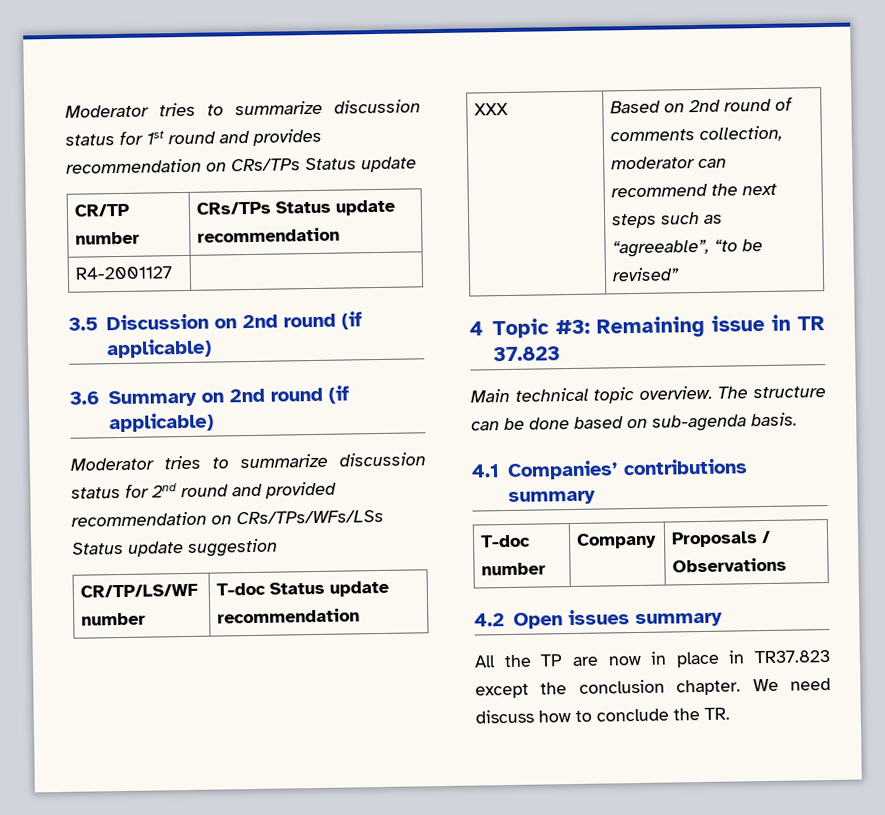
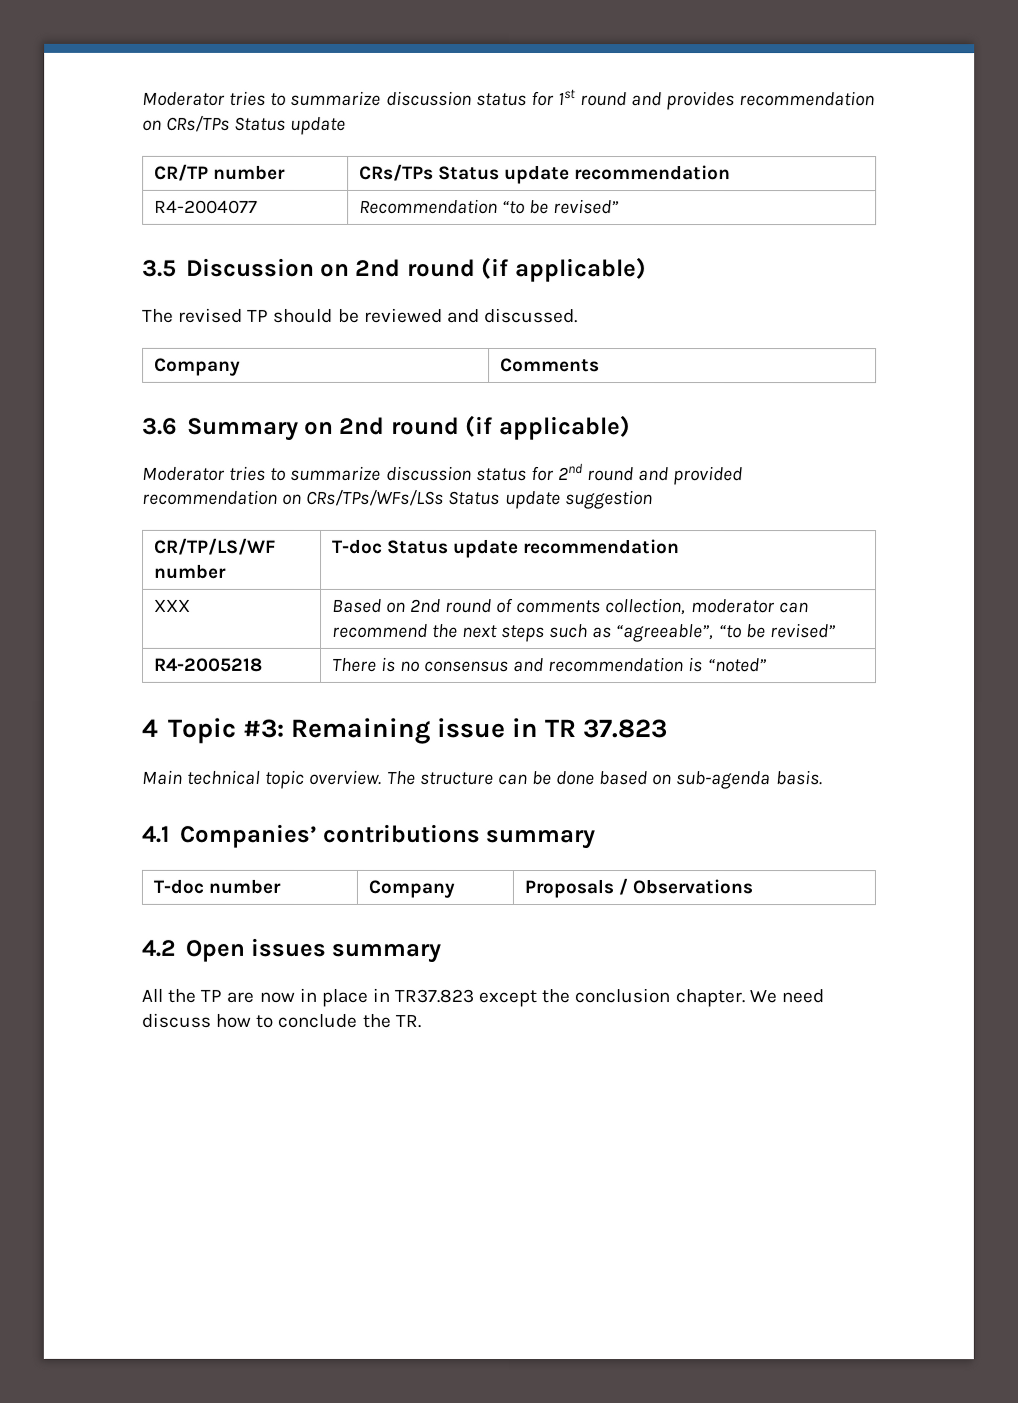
[74,266,172,280] R4-2001127 | -> [153,199,258,214] [358,198,621,215] R4-2004077 | Recommendation “to be revised”
(212, 348) none -> [142,307,578,324] [153,357,241,376] [499,357,600,373] // The revised TP should be reviewed and discussed. // Company | Comments
(680, 274) none -> [153,657,263,672] [331,656,768,673] // R4-2005218 | There is no consensus and recommendation is “noted”

